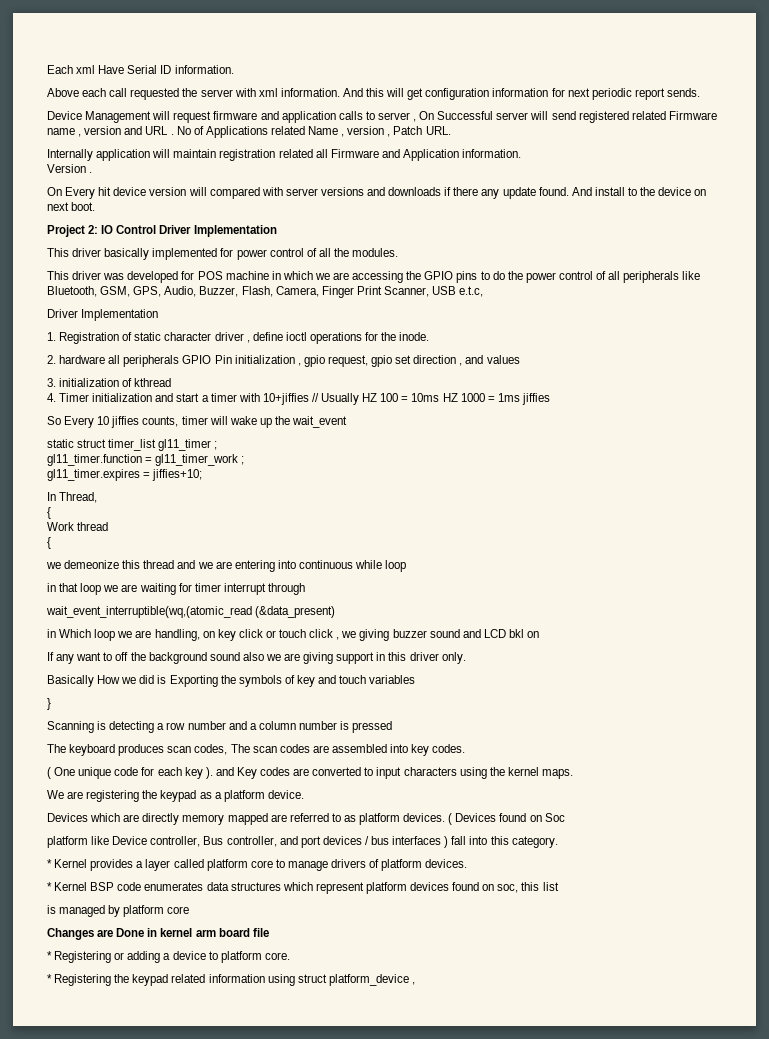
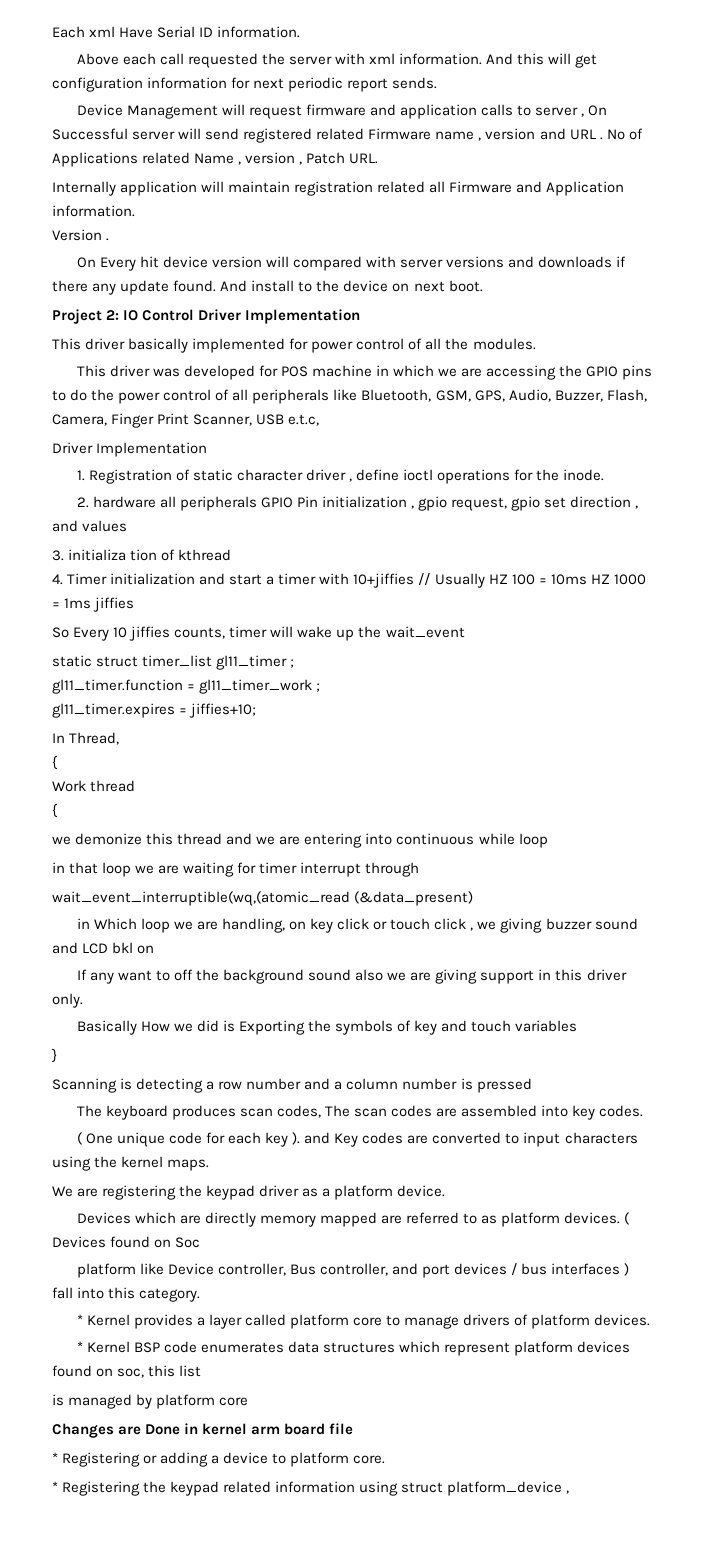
[59,378,120,387] initialization -> [68,549,158,561] initializa tion
[64,560,120,569] demeonize -> [75,833,143,845] demonize
(197, 796) none -> [259,1185,300,1197] driver

